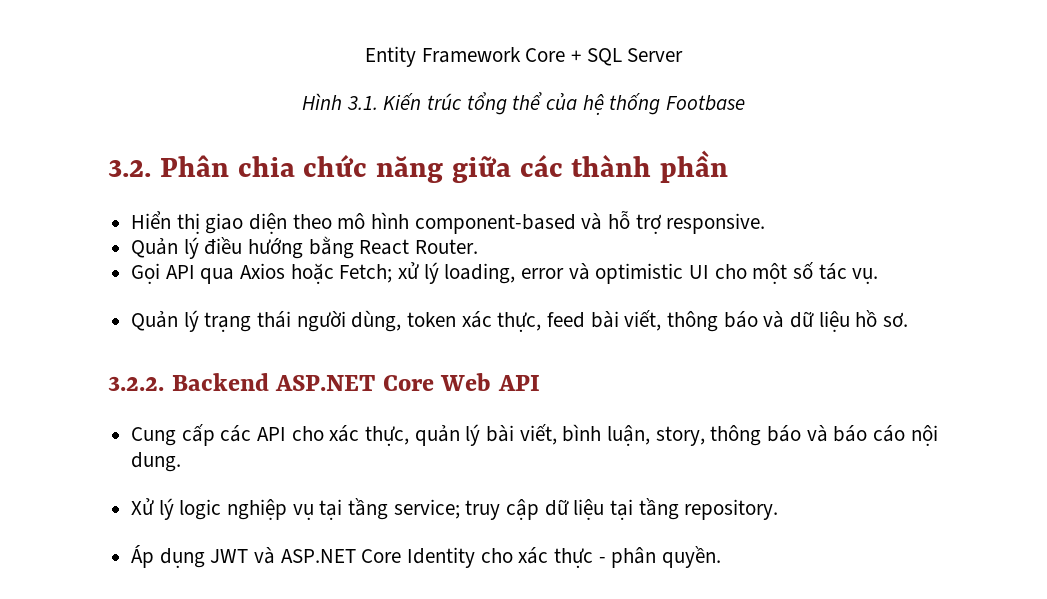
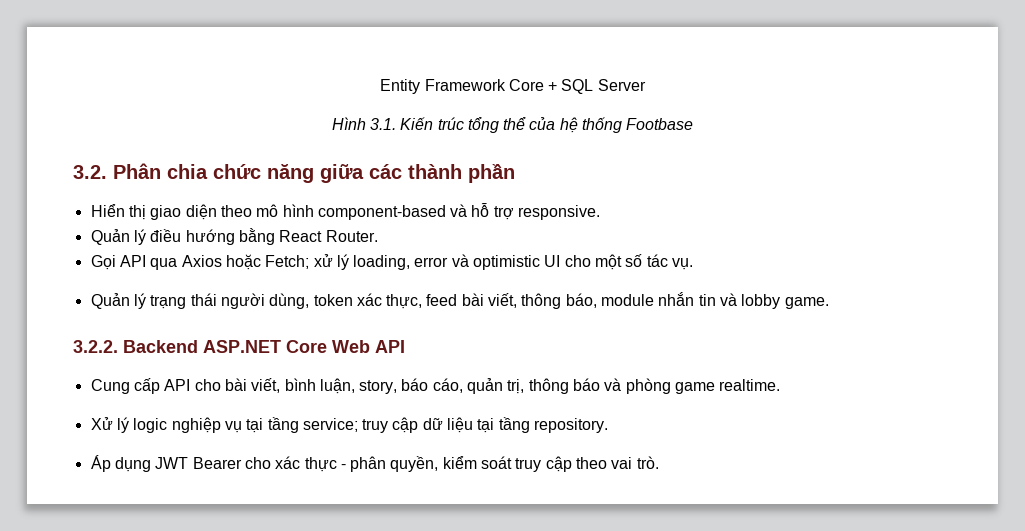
[723,310,909,332] báo và dữ liệu hồ sơ. -> [565,292,829,309] báo, module nhắn tin và lobby game.
[220,425,252,442] các -> (160, 386) none
[329,424,481,446] xác thực, quản lý -> (221, 385) none
[710,425,938,446] [131,452,182,472] thông báo và báo cáo nội dung. -> [401,378,781,394] báo cáo, quản trị, thông báo và phòng game realtime.
[254,547,476,568] và ASP.NET Core Identity -> [192,457,242,469] Bearer
[662,546,722,568] quyền. -> [390,456,659,472] quyền, kiểm soát truy cập theo vai trò.

